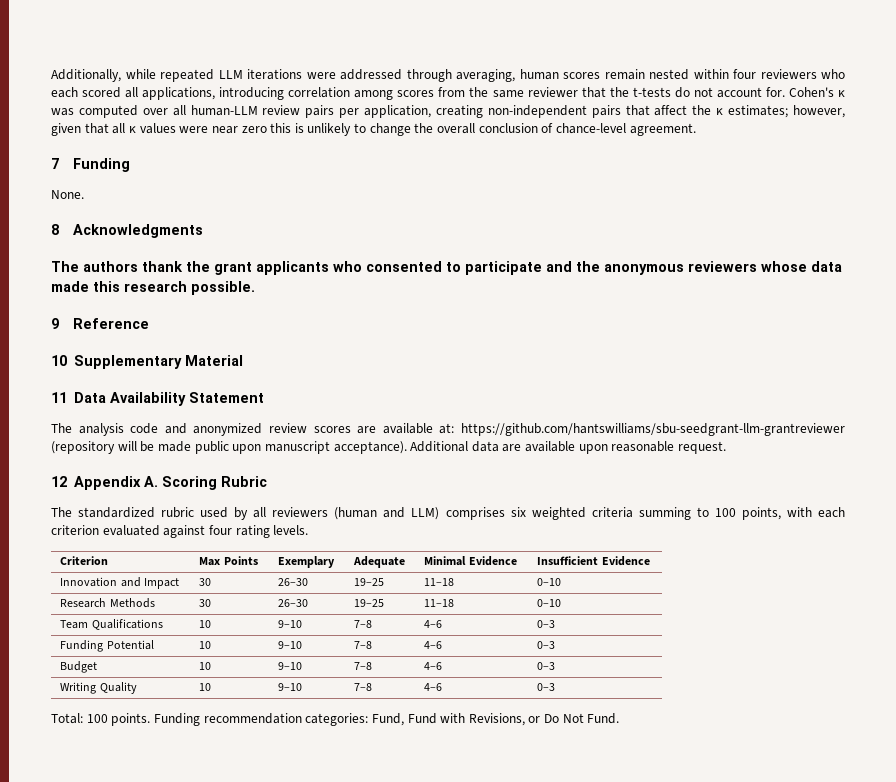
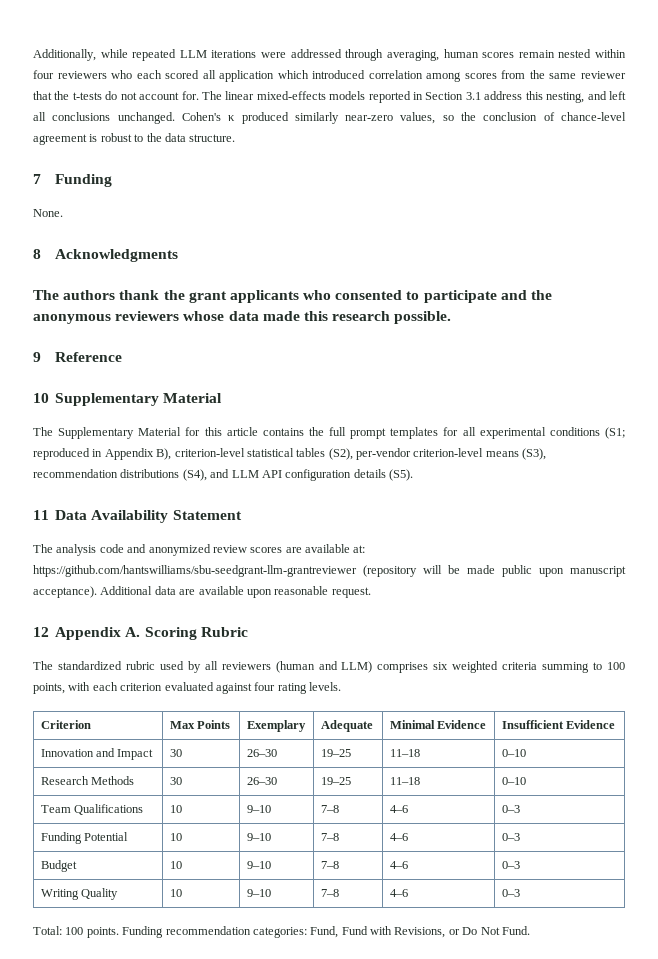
[142,87,285,100] applications, introducing -> [219,70,366,82] application which introduced
[788,87,845,97] [51,105,845,118] [51,123,696,136] Cohen's κ was computed over all human-LLM review pairs per application, creating non-independent pairs that affect the κ estimates; however, given that all κ values were near zero this is unlikely to change the overall conclusion of chance-level agreement. -> [201,91,627,103] [33,112,627,124] [33,133,236,145] The linear mixed-effects models reported in Section 3.1 address this nesting, and left all conclusions unchanged. Cohen's κ produced similarly near-zero values, so the conclusion of chance-level agreement is robust to the data structure.
(243, 360) none -> [33,427,625,439] [33,448,547,460] [33,469,413,481] // The Supplementary Material for this article contains the full prompt templates for all experimental conditions (S1; reproduced in Appendix B), criterion-level statistical tables (S2), per-vendor criterion-level means (S3), recommendation distributions (S4), and LLM API configuration details (S5).

